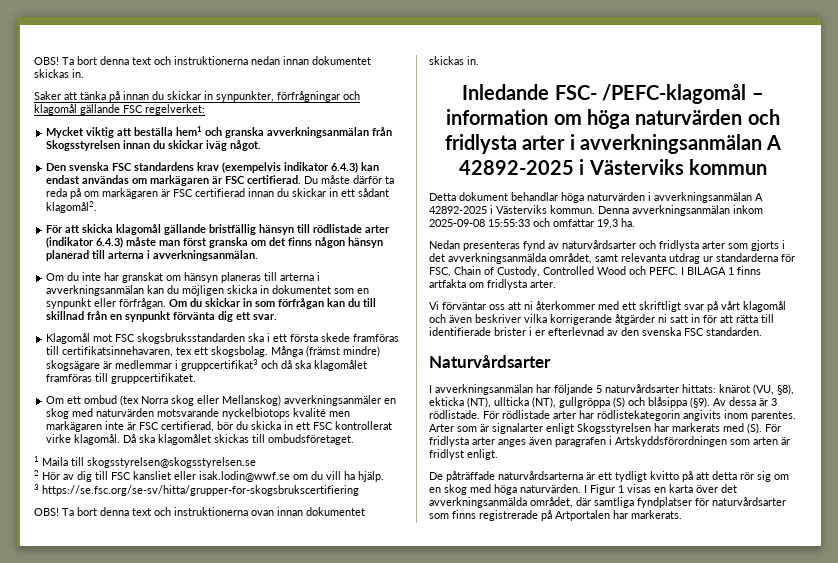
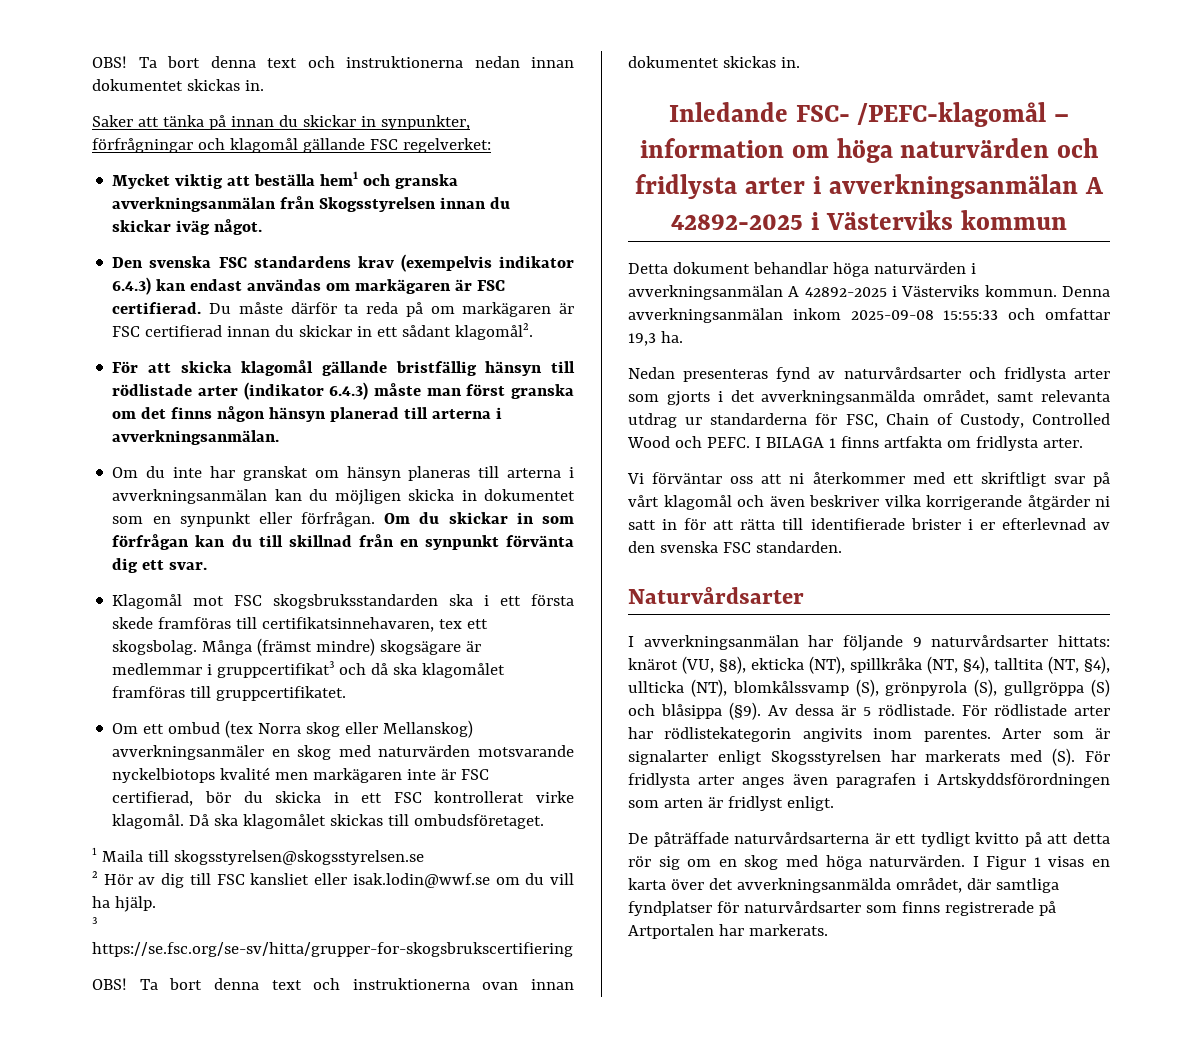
[596,385,602,393] 5 -> [912,637,922,647] 9
[494,397,556,408] ullticka (NT), -> [850,656,1110,674] [628,679,998,697] spillkråka (NT, §4), talltita (NT, §4), ullticka (NT), blomkålssvamp (S), grönpyrola (S),
[771,398,777,406] 3 -> [863,707,871,716] 5

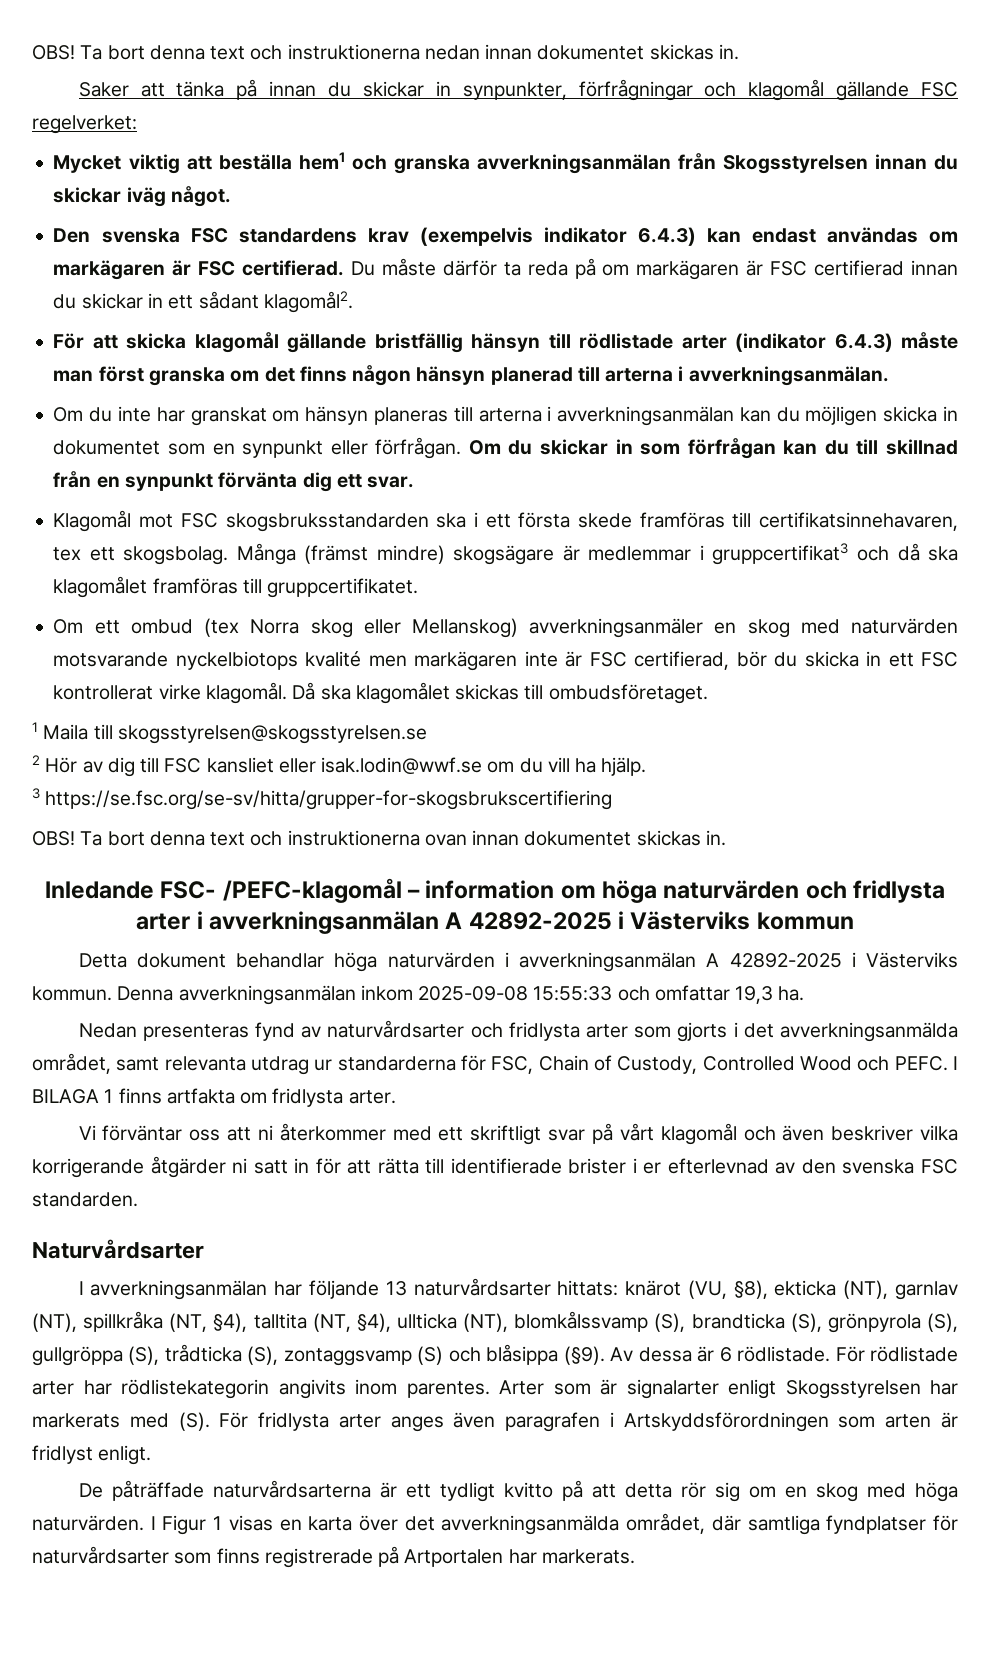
[912,637,922,647] 9 -> [385,1281,407,1296] 13
(845, 665) none -> [894,1281,958,1300] [32,1313,77,1332] garnlav (NT),
(879, 688) none -> [691,1313,822,1332] brandticka (S),
(1085, 688) none -> [128,1344,412,1366] (S), trådticka (S), zontaggsvamp
[863,707,871,716] 5 -> [719,1347,732,1362] 6

